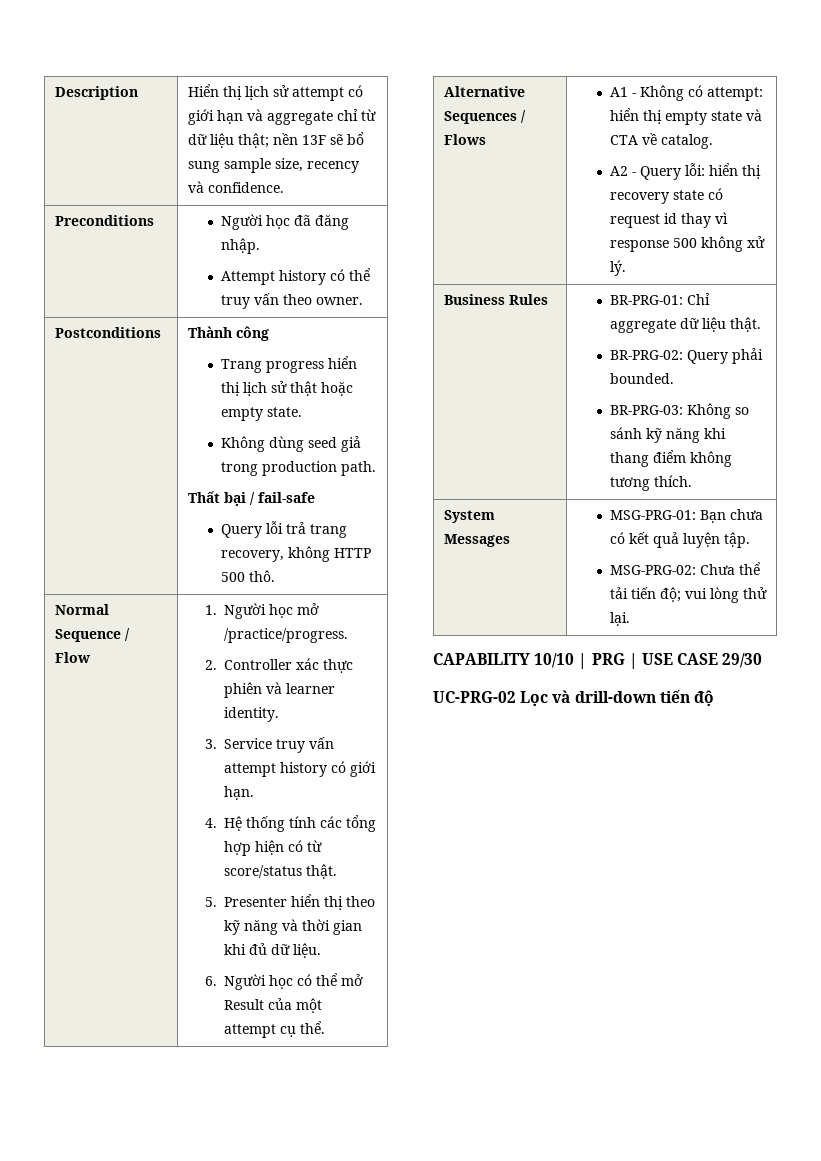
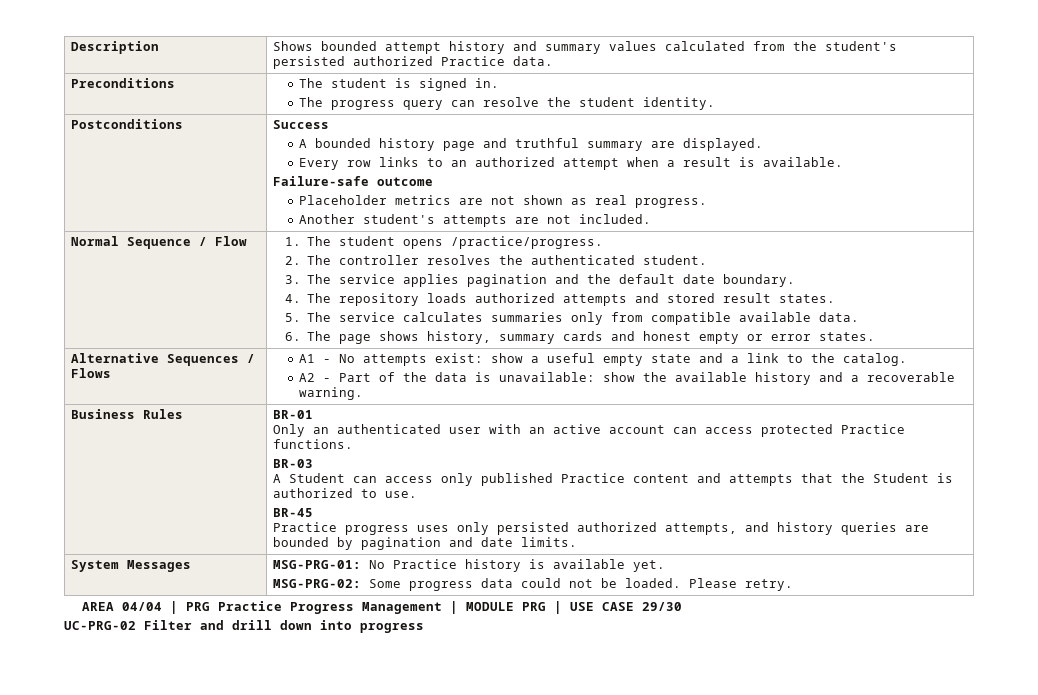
[188,84,364,101] [188,109,377,125] [188,132,365,148] [188,158,360,173] [188,181,285,193] [55,215,155,226] [220,214,349,230] [220,238,260,254] [220,268,370,285] [220,293,363,309] [55,327,162,338] [188,326,270,341] [220,356,357,373] [220,381,353,396] [220,407,302,421] [220,436,361,452] [220,461,376,476] [188,491,316,506] [220,521,347,538] [220,546,371,562] [220,570,275,582] Hiển thị lịch sử attempt có giới hạn và aggregate chỉ từ dữ liệu thật; nền 13F sẽ bổ sung sample size, recency và confidence. // Preconditions | Người học đã đăng nhập. // Attempt history có thể truy vấn theo owner. // Postconditions | Thành công // Trang progress hiển thị lịch sử thật hoặc empty state. // Không dùng seed giả trong production path. // Thất bại / fail-safe // Query lỗi trả trang recovery, không HTTP 500 thô. -> [272,41,897,54] [272,56,553,69] [70,78,175,88] [298,78,499,91] [298,97,715,110] [70,119,183,129] [272,120,329,129] [298,138,763,151] [298,157,843,170] [272,176,433,186] [298,195,707,208] [298,214,651,227] Shows bounded attempt history and summary values calculated from the student's persisted authorized Practice data. // Preconditions | The student is signed in. // The progress query can resolve the student identity. // Postconditions | Success // A bounded history page and truthful summary are displayed. // Every row links to an authorized attempt when a result is available. // Failure-safe outcome // Placeholder metrics are not shown as real progress. // Another student's attempts are not included.
[224,603,320,619] Người học mở -> [307,236,444,249] The student opens
[224,658,354,673] [224,682,336,698] [224,707,280,722] [205,737,335,753] [224,761,377,777] [224,786,255,800] [205,815,377,832] [224,840,323,856] [224,864,338,879] [205,894,376,910] [224,919,363,935] [224,943,322,958] [205,973,364,990] [224,998,323,1013] [224,1021,326,1038] Controller xác thực phiên và learner identity. // 3. Service truy vấn attempt history có giới hạn. // 4. Hệ thống tính các tổng hợp hiện có từ score/status thật. // 5. Presenter hiển thị theo kỹ năng và thời gian khi đủ dữ liệu. // 6. Người học có thể mở Result của một attempt cụ thể. -> [307,255,708,265] [285,274,796,287] [285,293,836,306] [285,312,860,325] [285,331,876,344] The controller resolves the authenticated student. // 3. The service applies pagination and the default date boundary. // 4. The repository loads authorized attempts and stored result states. // 5. The service calculates summaries only from compatible available data. // 6. The page shows history, summary cards and honest empty or error states.
[639,85,763,101] [609,108,762,125] [609,133,713,149] [609,163,761,180] [609,188,723,204] [609,212,728,228] [609,236,765,252] [609,260,626,276] [444,294,549,305] [609,293,710,305] [609,317,761,333] [609,348,763,364] [609,373,674,384] [609,403,749,419] [609,427,726,443] [609,450,732,467] [609,475,692,491] [444,510,496,523] [444,534,511,547] [609,509,763,523] [609,532,750,548] [609,562,760,575] [609,587,767,603] [609,612,630,626] [433,653,588,669] Không có attempt: hiển thị empty state và CTA về catalog. // A2 - Query lỗi: hiển thị recovery state có request id thay vì response 500 không xử lý. // Business Rules | BR-PRG-01: Chỉ aggregate dữ liệu thật. // BR-PRG-02: Query phải bounded. // BR-PRG-03: Không so sánh kỹ năng khi thang điểm không tương thích. // System Messages | MSG-PRG-01: Bạn chưa có kết quả luyện tập. // MSG-PRG-02: Chưa thể tải tiến độ; vui lòng thử lại. // CAPABILITY 10/10 | -> [338,353,907,366] [298,372,955,385] [298,387,363,400] [70,409,183,419] [272,410,313,419] [272,424,905,437] [272,439,353,449] [272,459,313,468] [272,473,953,486] [272,488,417,498] [272,508,313,517] [272,522,929,535] [272,537,577,550] [70,560,191,572] [272,559,665,572] [272,578,793,591] [81,601,514,614] No attempts exist: show a useful empty state and a link to the catalog. // A2 - Part of the data is unavailable: show the available history and a recoverable warning. // Business Rules | BR-01 // Only an authenticated user with an active account can access protected Practice functions. // BR-03 // A Student can access only published Practice content and attempts that the Student is authorized to use. // BR-45 // Practice progress uses only persisted authorized attempts, and history queries are bounded by pagination and date limits. // System Messages | MSG-PRG-01: No Practice history is available yet. // MSG-PRG-02: Some progress data could not be loaded. Please retry. // AREA 04/04 | PRG Practice Progress Management | MODULE
[520,690,714,706] Lọc và drill-down tiến độ -> [144,620,424,633] Filter and drill down into progress

